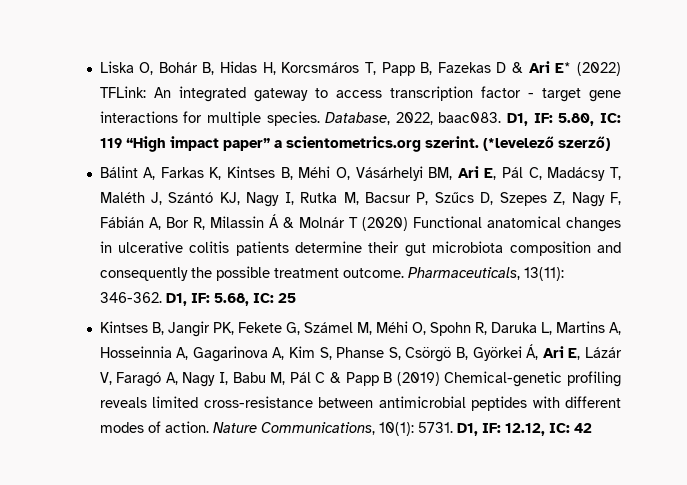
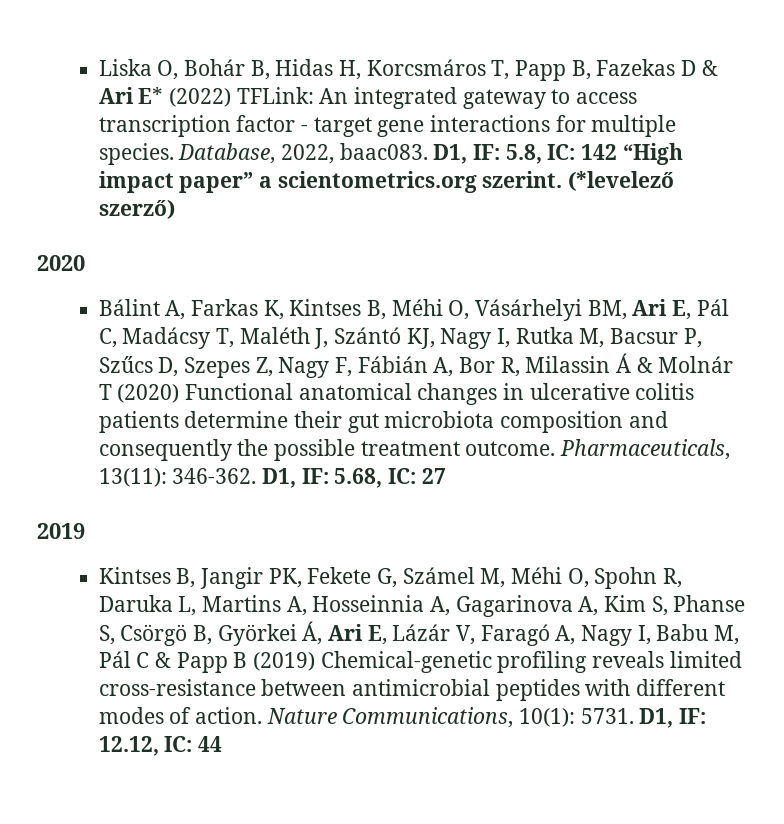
[558,113,622,126] [99,138,122,148] 5.80, IC: 119 -> [505,144,617,164] 5.8, IC: 142
(610, 143) none -> [37,255,85,271] // 2020
[277,293,296,303] 25 -> [421,468,446,484] [37,523,85,539] 27 // 2019
[573,423,592,433] 42 -> [197,736,222,752] 44

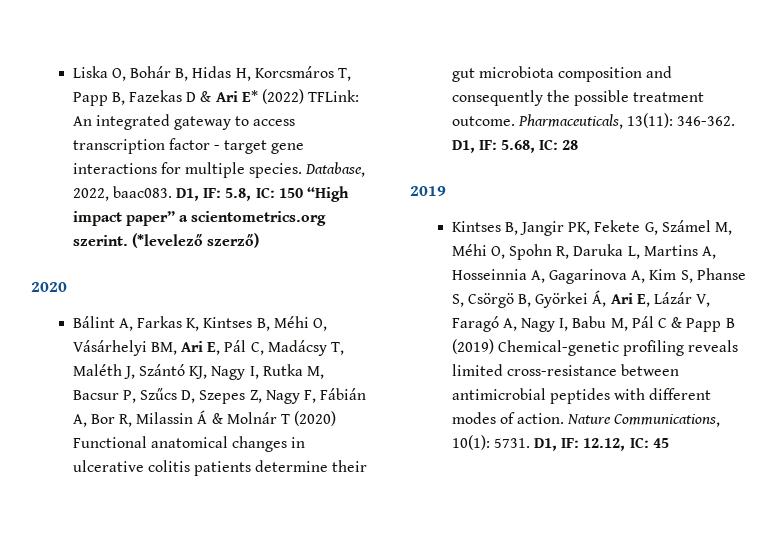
[580,144,617,160] 142 -> [278,188,303,198] 150
[421,468,446,484] 27 -> [562,140,579,150] 28
[197,736,222,752] 44 -> [652,438,669,448] 45

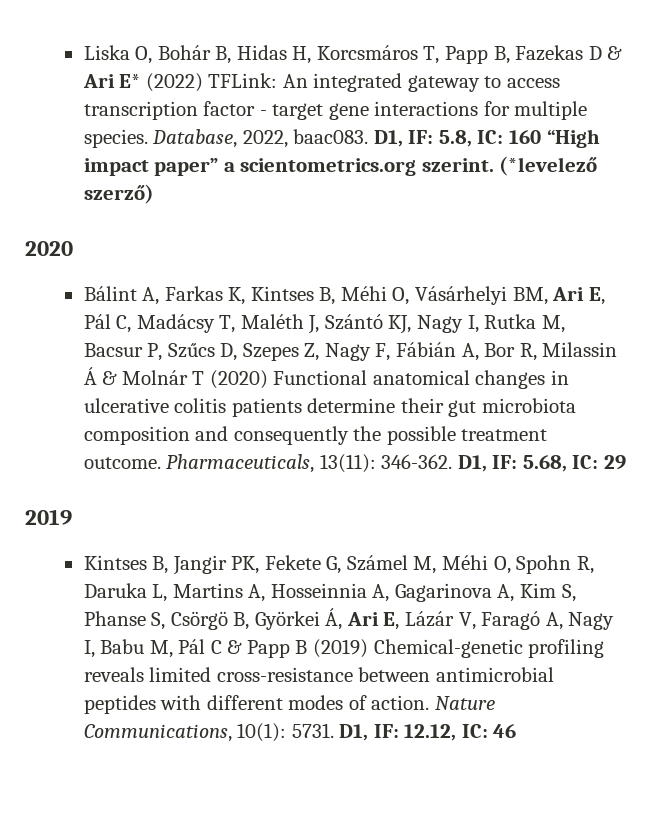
[278,188,303,198] 150 -> [509,130,542,144] 160
[562,140,579,150] 28 -> [604,455,627,470] 29
[652,438,669,448] 45 -> [493,724,517,738] 46

